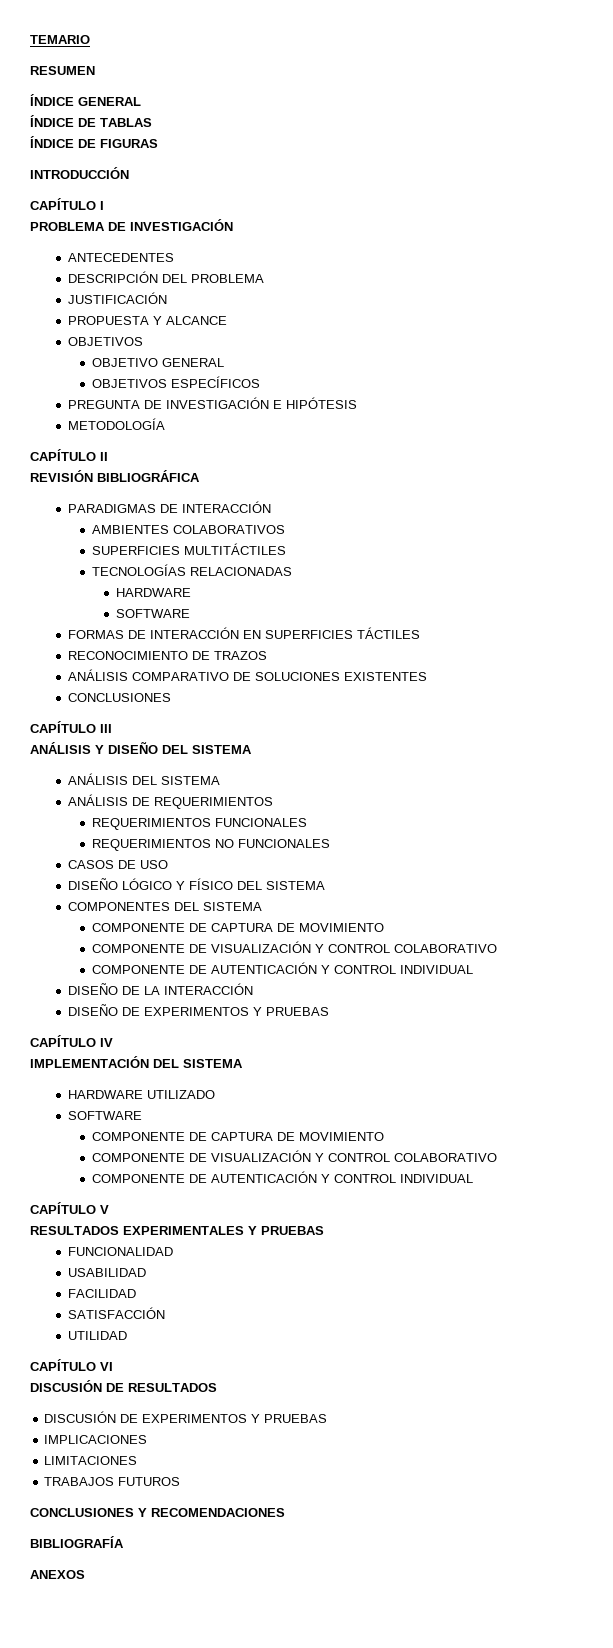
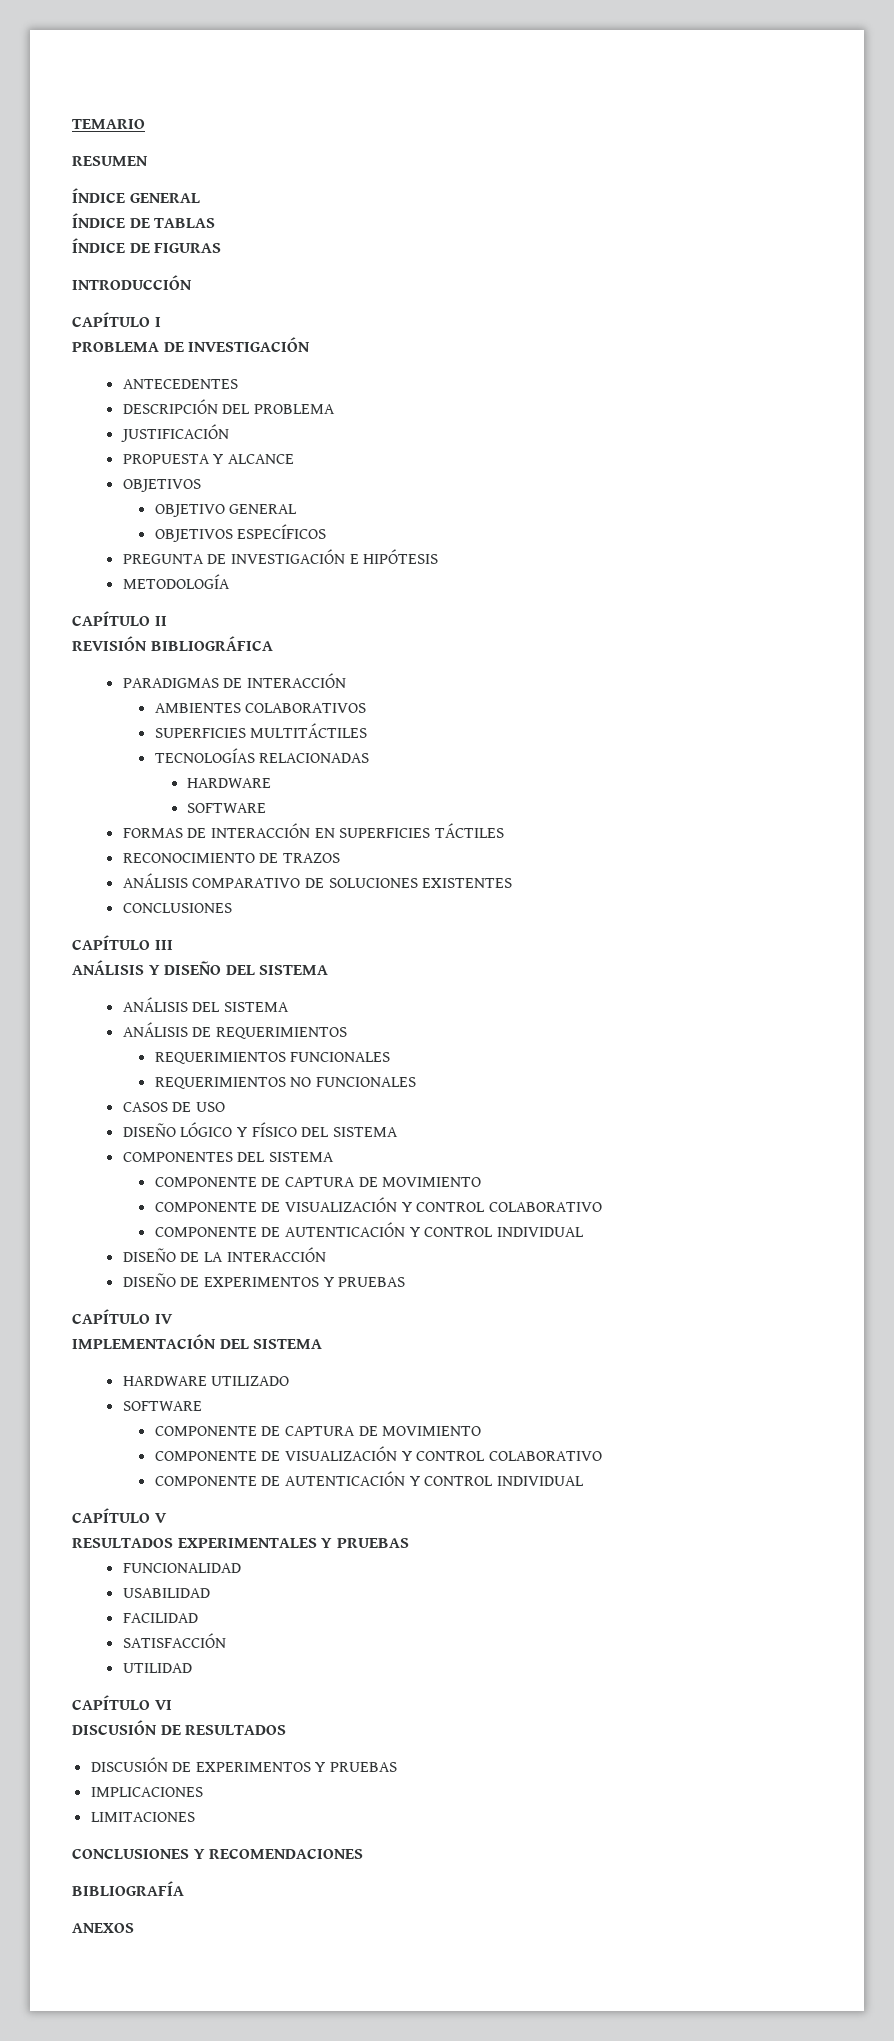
[44,1477,181,1486] // TRABAJOS FUTUROS -> (195, 1817) none

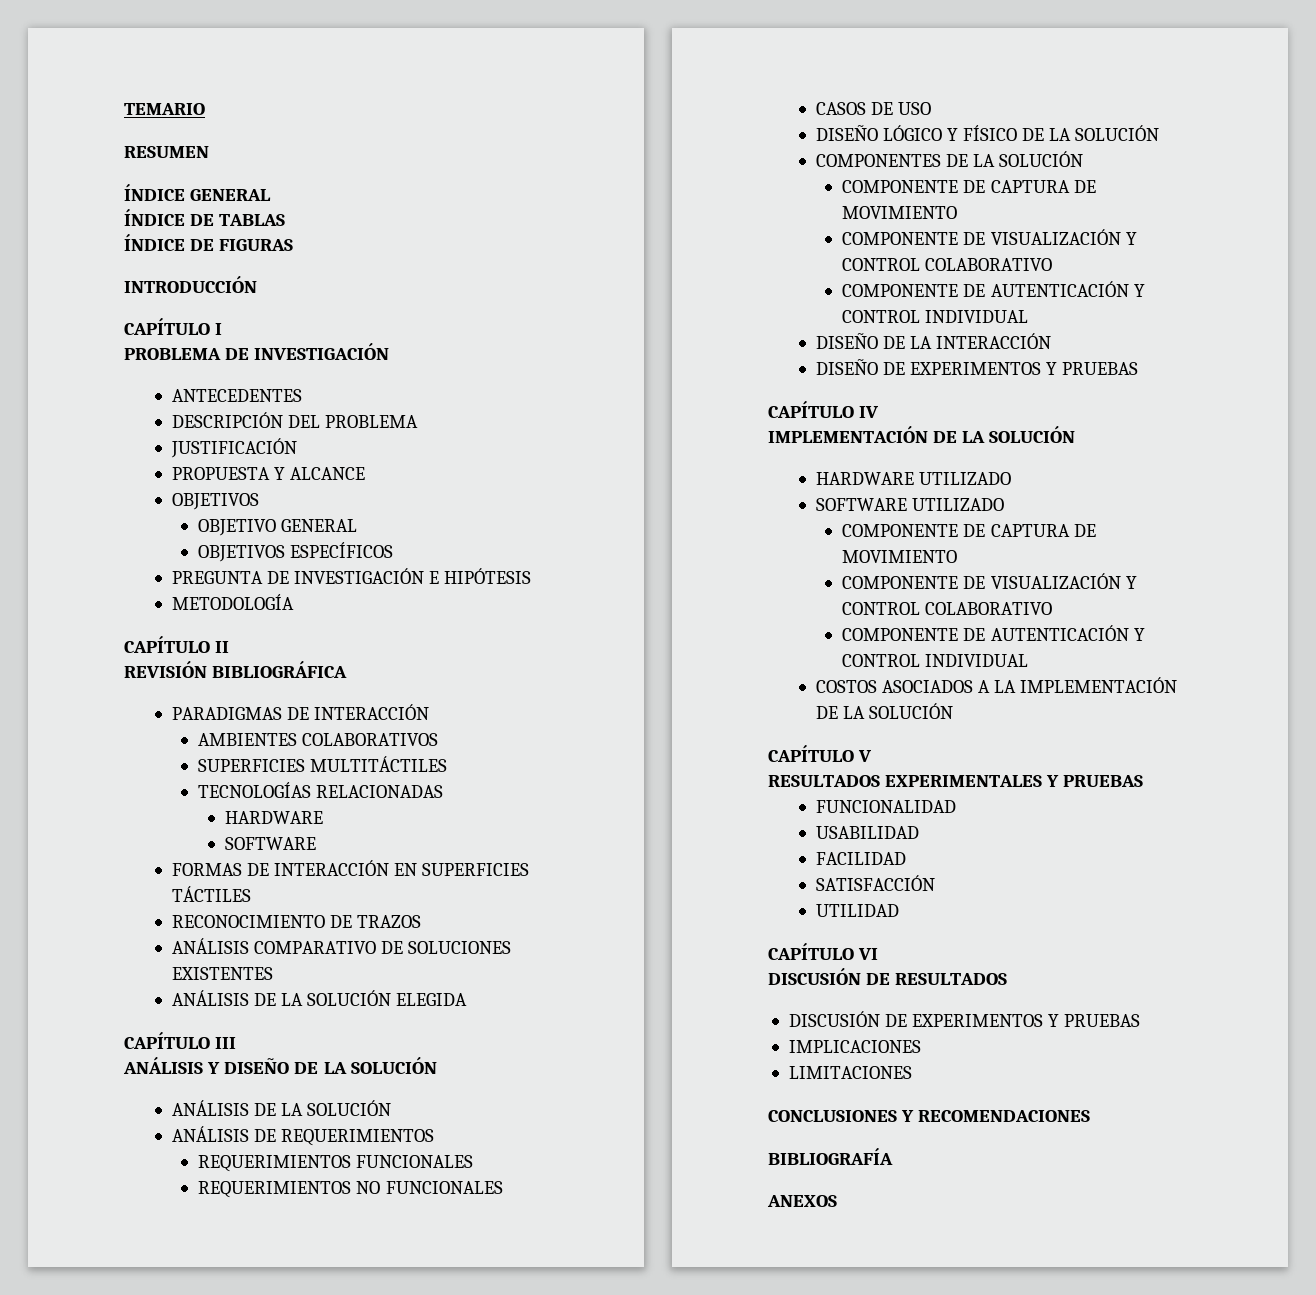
[122,903,232,913] CONCLUSIONES -> [171,990,468,1006] ANÁLISIS DE LA SOLUCIÓN ELEGIDA
[225,965,329,975] [122,997,289,1012] DEL SISTEMA // ANÁLISIS DEL SISTEMA -> [294,1057,437,1074] [171,1100,391,1116] DE LA SOLUCIÓN // ANÁLISIS DE LA SOLUCIÓN
[301,1127,398,1137] [122,1152,334,1162] DEL SISTEMA // COMPONENTES DEL SISTEMA -> [1022,125,1160,141] [815,151,1083,167] DE LA SOLUCIÓN // COMPONENTES DE LA SOLUCIÓN
[219,1339,323,1349] DEL SISTEMA -> [933,426,1076,443] DE LA SOLUCIÓN
(202, 1406) none -> [911,498,1004,511] UTILIZADO
(584, 1481) none -> [815,677,1178,693] [815,703,953,719] // COSTOS ASOCIADOS A LA IMPLEMENTACIÓN DE LA SOLUCIÓN

